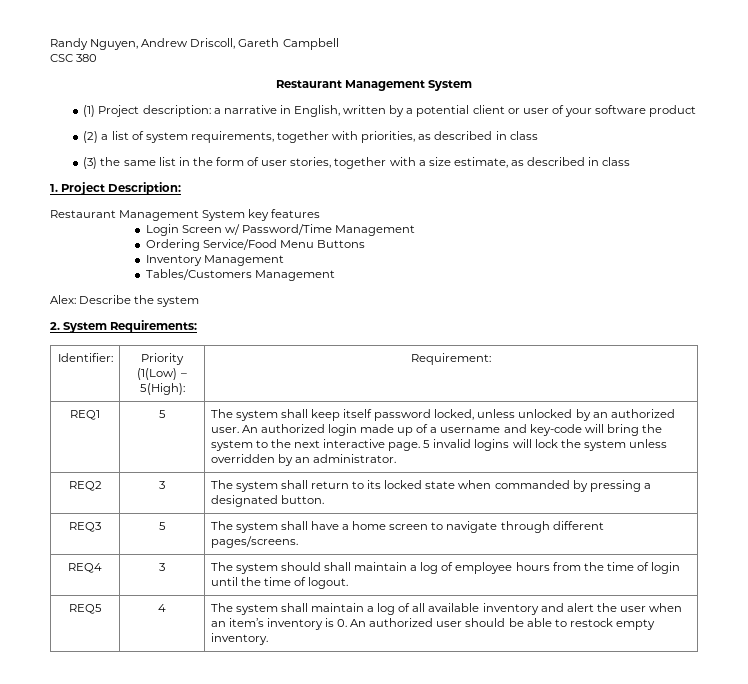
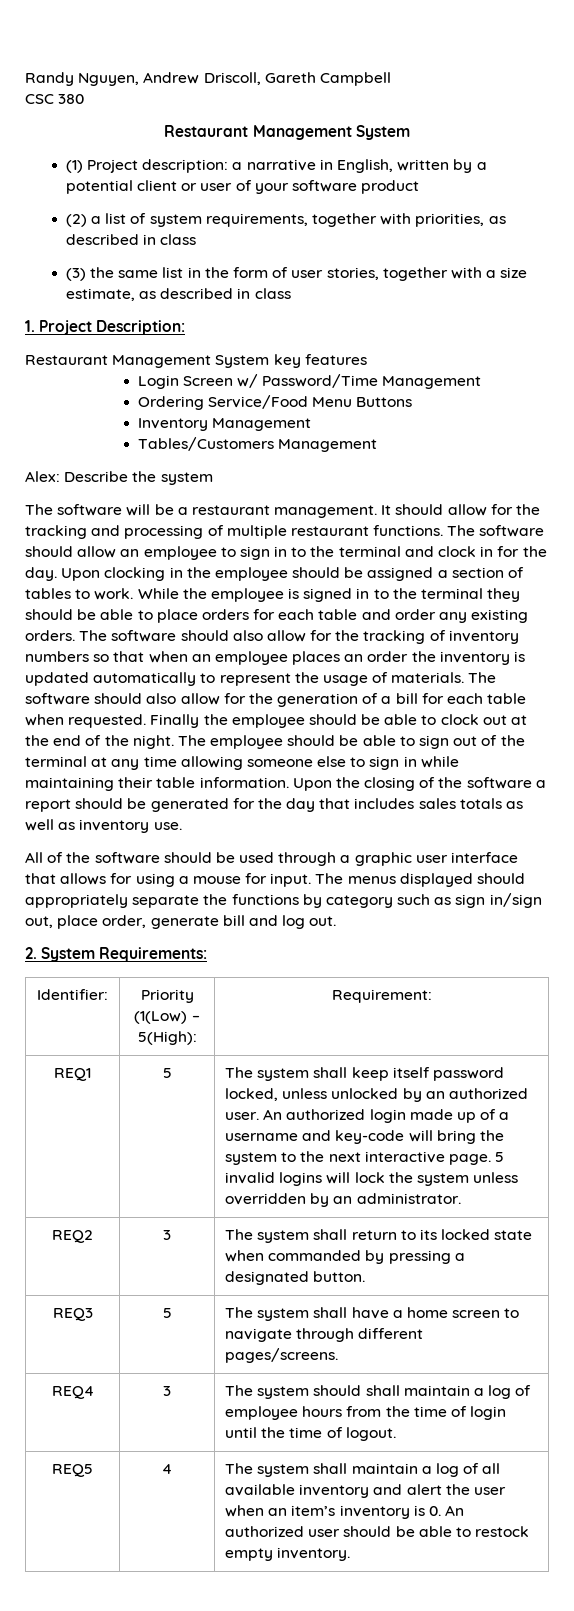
(200, 301) none -> [25,504,541,518] [25,525,545,539] [25,546,547,560] [25,567,525,581] [25,588,521,602] [25,609,529,623] [25,630,519,644] [25,651,526,665] [25,672,497,686] [25,693,527,707] [25,714,528,728] [25,735,525,749] [25,756,459,770] [25,777,546,791] [25,798,524,812] [25,819,182,833] [25,852,519,866] [25,873,526,887] [25,893,542,908] [25,915,337,929] // The software will be a restaurant management. It should allow for the tracking and processing of multiple restaurant functions. The software should allow an employee to sign in to the terminal and clock in for the day. Upon clocking in the employee should be assigned a section of tables to work. While the employee is signed in to the terminal they should be able to place orders for each table and order any existing orders. The software should also allow for the tracking of inventory numbers so that when an employee places an order the inventory is updated automatically to represent the usage of materials. The software should also allow for the generation of a bill for each table when requested. Finally the employee should be able to clock out at the end of the night. The employee should be able to sign out of the terminal at any time allowing someone else to sign in while maintaining their table information. Upon the closing of the software a report should be generated for the day that includes sales totals as well as inventory use. // All of the software should be used through a graphic user interface that allows for using a mouse for input. The menus displayed should appropriately separate the functions by category such as sign in/sign out, place order, generate bill and log out.

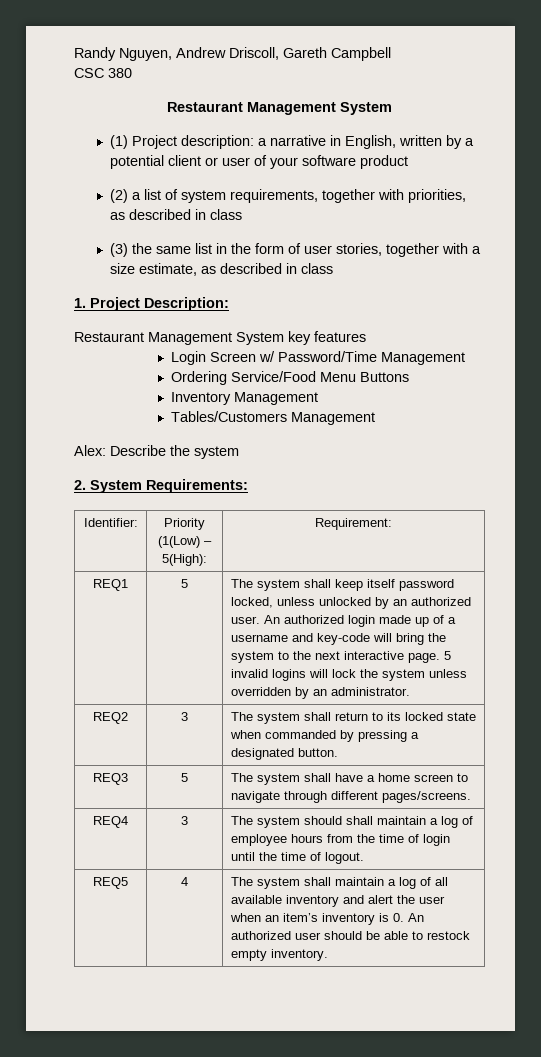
[25,504,541,518] [25,525,545,539] [25,546,547,560] [25,567,525,581] [25,588,521,602] [25,609,529,623] [25,630,519,644] [25,651,526,665] [25,672,497,686] [25,693,527,707] [25,714,528,728] [25,735,525,749] [25,756,459,770] [25,777,546,791] [25,798,524,812] [25,819,182,833] [25,852,519,866] [25,873,526,887] [25,893,542,908] [25,915,337,929] // The software will be a restaurant management. It should allow for the tracking and processing of multiple restaurant functions. The software should allow an employee to sign in to the terminal and clock in for the day. Upon clocking in the employee should be assigned a section of tables to work. While the employee is signed in to the terminal they should be able to place orders for each table and order any existing orders. The software should also allow for the tracking of inventory numbers so that when an employee places an order the inventory is updated automatically to represent the usage of materials. The software should also allow for the generation of a bill for each table when requested. Finally the employee should be able to clock out at the end of the night. The employee should be able to sign out of the terminal at any time allowing someone else to sign in while maintaining their table information. Upon the closing of the software a report should be generated for the day that includes sales totals as well as inventory use. // All of the software should be used through a graphic user interface that allows for using a mouse for input. The menus displayed should appropriately separate the functions by category such as sign in/sign out, place order, generate bill and log out. -> (239, 452) none

